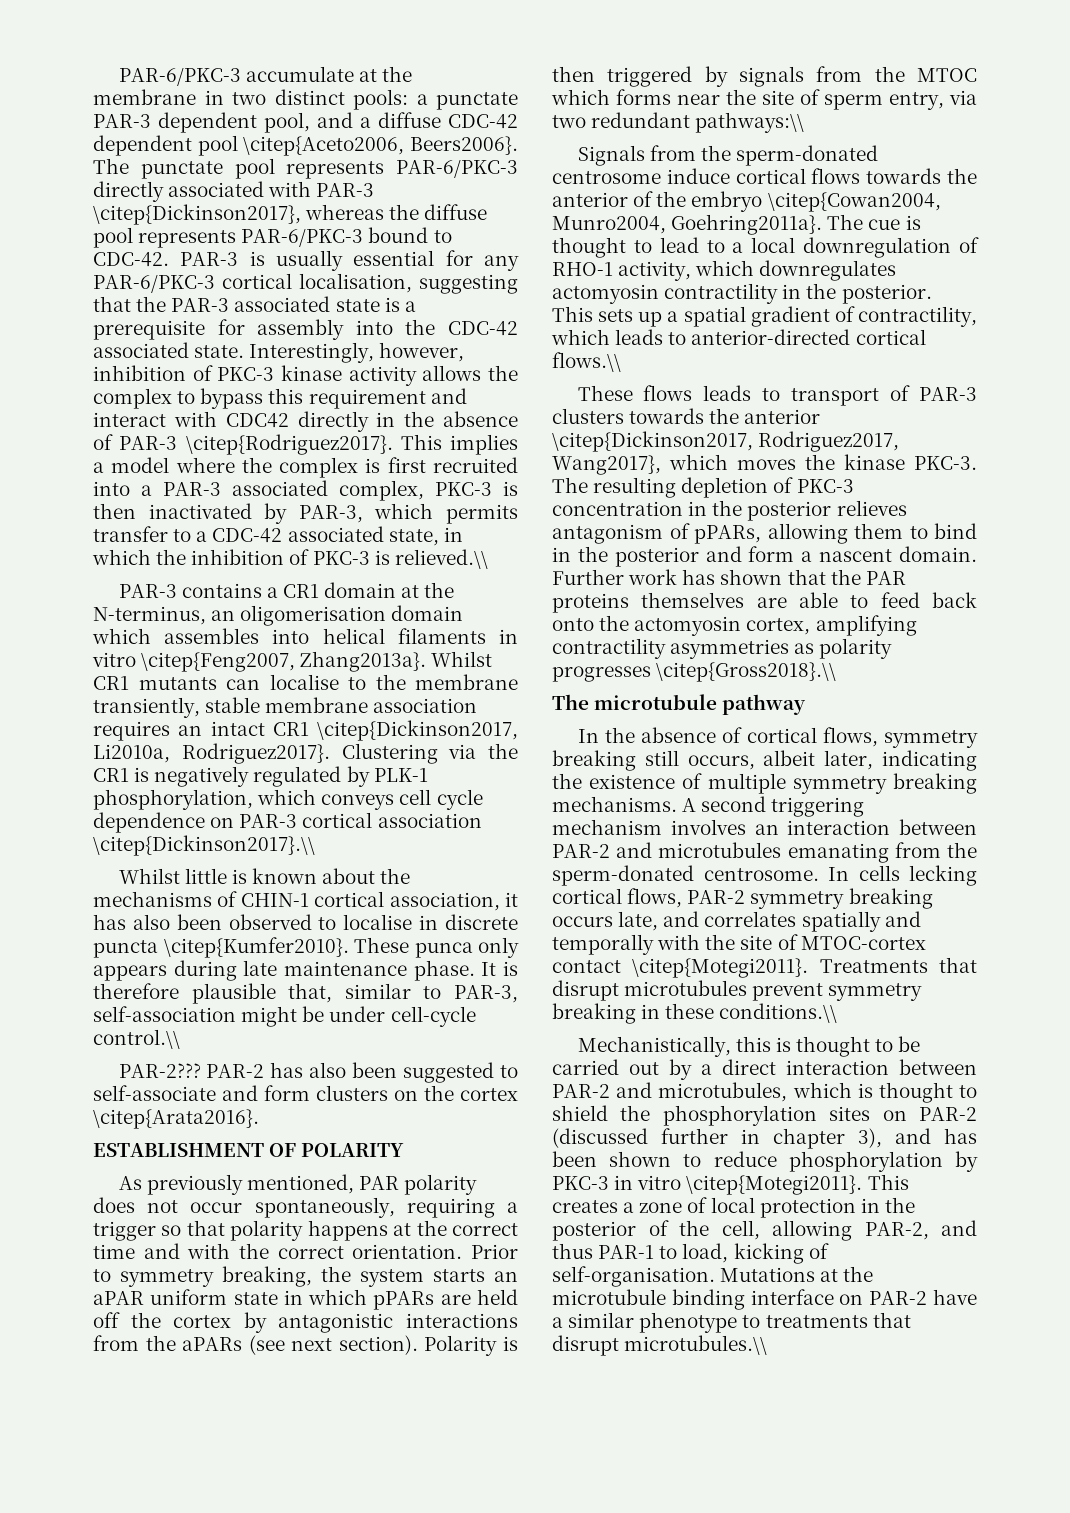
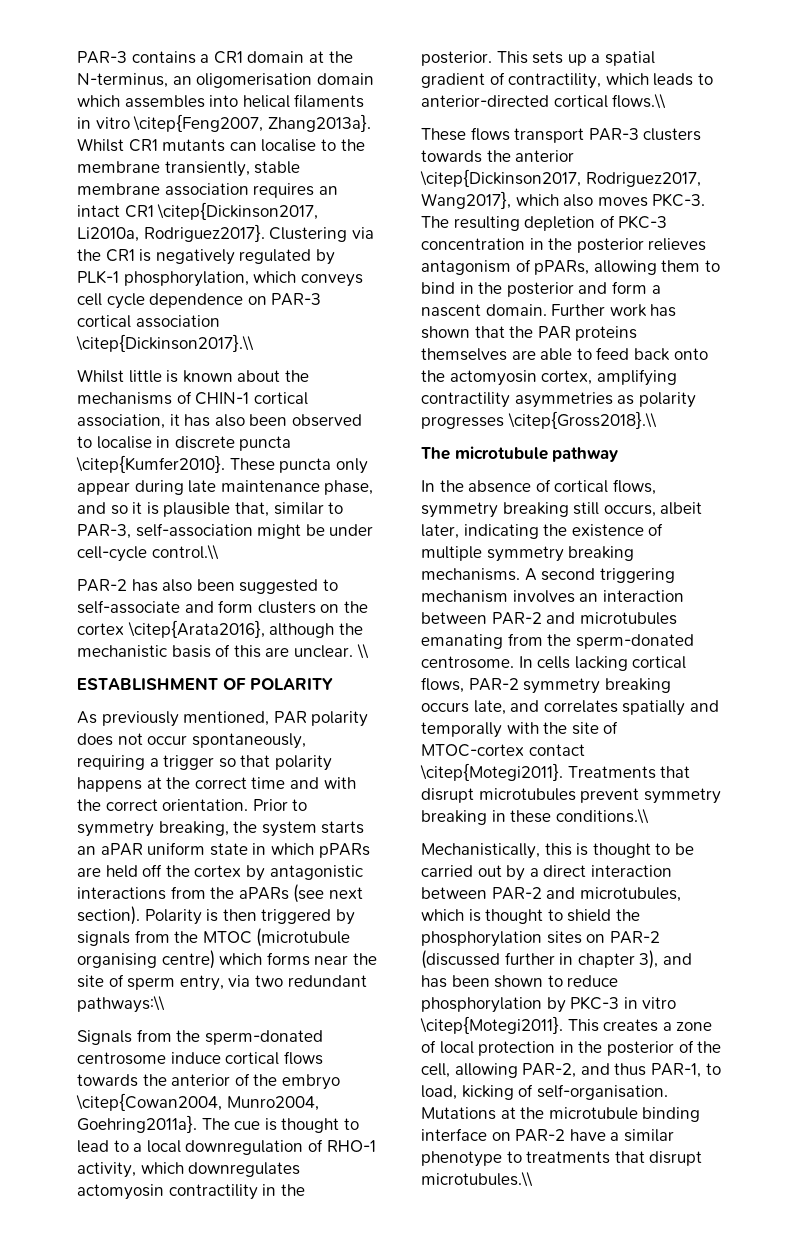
[118,66,412,86] [93,89,518,110] [93,112,518,133] [93,135,518,156] [93,158,518,179] [93,181,375,202] [93,204,488,225] [93,227,452,248] [93,250,519,271] [93,273,518,294] [93,296,416,312] [93,319,518,340] [93,342,465,363] [93,365,519,386] [93,388,467,409] [93,411,518,432] [93,434,518,455] [93,457,518,478] [93,480,518,501] [93,503,518,524] [93,526,463,546] [92,549,488,569] PAR-6/PKC-3 accumulate at the membrane in two distinct pools: a punctate PAR-3 dependent pool, and a diffuse CDC-42 dependent pool \citep{Aceto2006, Beers2006}. The punctate pool represents PAR-6/PKC-3 directly associated with PAR-3 \citep{Dickinson2017}, whereas the diffuse pool represents PAR-6/PKC-3 bound to CDC-42. PAR-3 is usually essential for any PAR-6/PKC-3 cortical localisation, suggesting that the PAR-3 associated state is a prerequisite for assembly into the CDC-42 associated state. Interestingly, however, inhibition of PKC-3 kinase activity allows the complex to bypass this requirement and interact with CDC42 directly in the absence of PAR-3 \citep{Rodriguez2017}. This implies a model where the complex is first recruited into a PAR-3 associated complex, PKC-3 is then inactivated by PAR-3, which permits transfer to a CDC-42 associated state, in which the inhibition of PKC-3 is relieved.\\ // -> (77, 57) none
[414,937,519,958] [93,960,519,981] [93,983,179,999] punca only appears during late maintenance phase. It is therefore -> [279,458,368,474] [77,480,374,495] [77,502,159,515] puncta only appear during late maintenance phase, and so it is
[118,1063,201,1078] PAR-2??? -> (219, 552) none
[93,1109,259,1129] \citep{Arata2016}. -> [127,620,363,638] [77,643,369,659] \citep{Arata2016}, although the mechanistic basis of this are unclear. \\
(977, 75) none -> [256,928,351,947] [77,950,215,969] (microtubule organising centre)
[703,385,911,406] leads to transport of -> [514,128,585,143] transport
[737,454,905,470] moves the kinase -> [563,194,648,207] also moves
[909,865,977,886] lecking -> [574,656,628,671] lacking
[598,1245,655,1259] PAR-1 -> [650,1063,701,1078] PAR-1,

